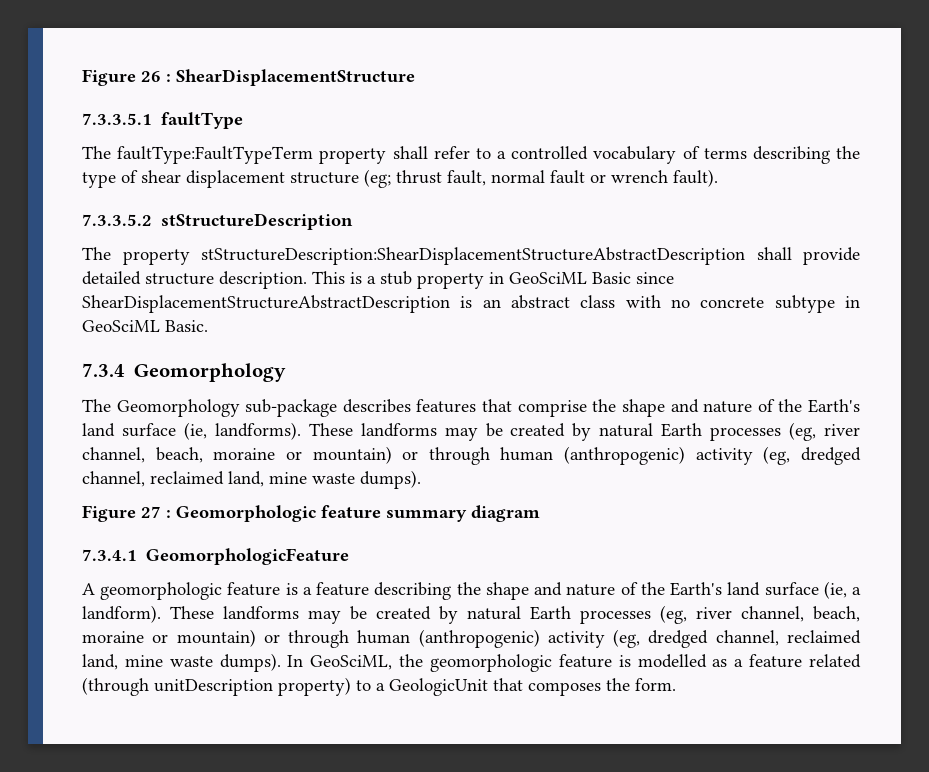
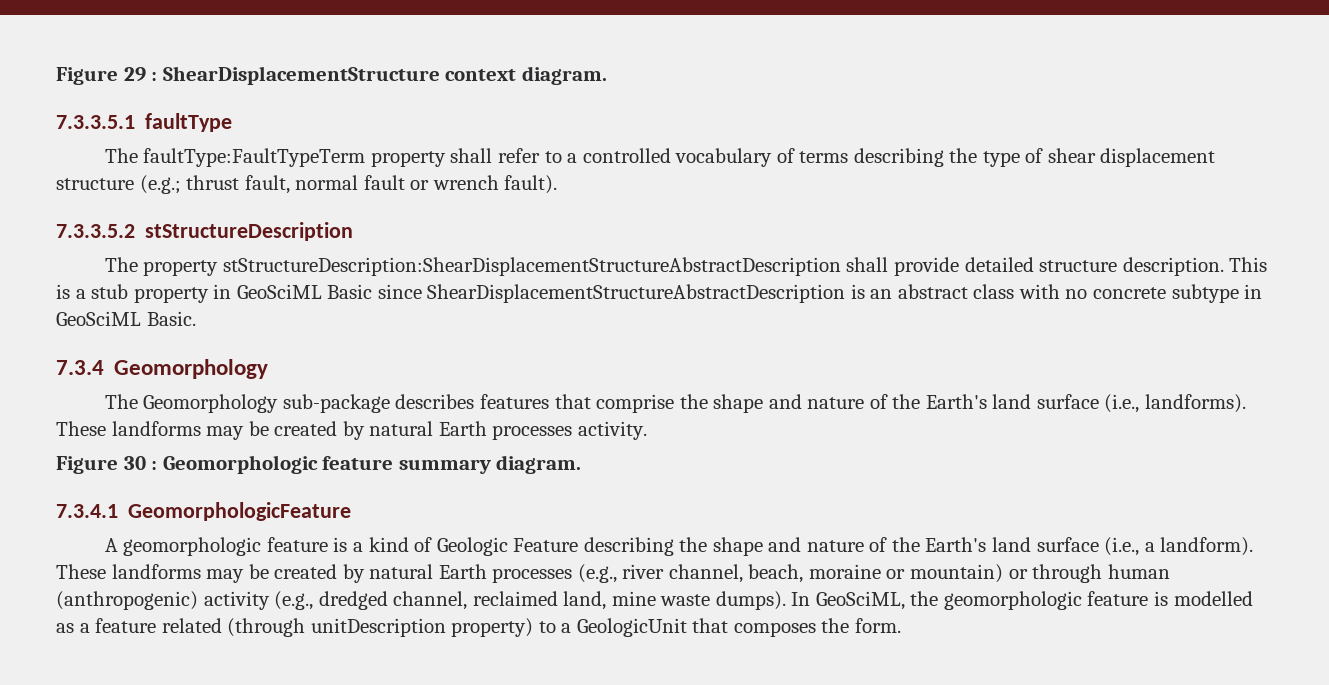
[82,69,161,86] Figure 26 -> [56,67,146,85] Figure 29
(415, 77) none -> [445,66,607,85] context diagram.
[364,169,391,188] (eg; -> [139,175,181,194] (e.g.;
[183,422,207,440] (ie, -> [1104,394,1140,413] (i.e.,
[789,422,817,441] (eg, -> [577,421,647,440] [56,455,582,474] [56,502,352,521] [104,537,1254,556] [56,564,617,583] activity. // Figure 30 : Geomorphologic feature summary diagram. // 7.3.4.1 GeomorphologicFeature // A geomorphologic feature is a kind of Geologic Feature describing the shape and nature of the Earth's land surface (i.e., a landform). These landforms may be created by natural Earth processes (e.g.,
[763,446,861,465] [82,470,421,489] [82,505,540,522] [82,548,350,565] [82,581,862,600] [82,605,860,624] [82,629,641,648] (eg, dredged channel, reclaimed land, mine waste dumps). // Figure 27 : Geomorphologic feature summary diagram // 7.3.4.1 GeomorphologicFeature // A geomorphologic feature is a feature describing the shape and nature of the Earth's land surface (ie, a landform). These landforms may be created by natural Earth processes (eg, river channel, beach, moraine or mountain) or through human (anthropogenic) activity (eg, -> [274,591,314,610] (e.g.,

